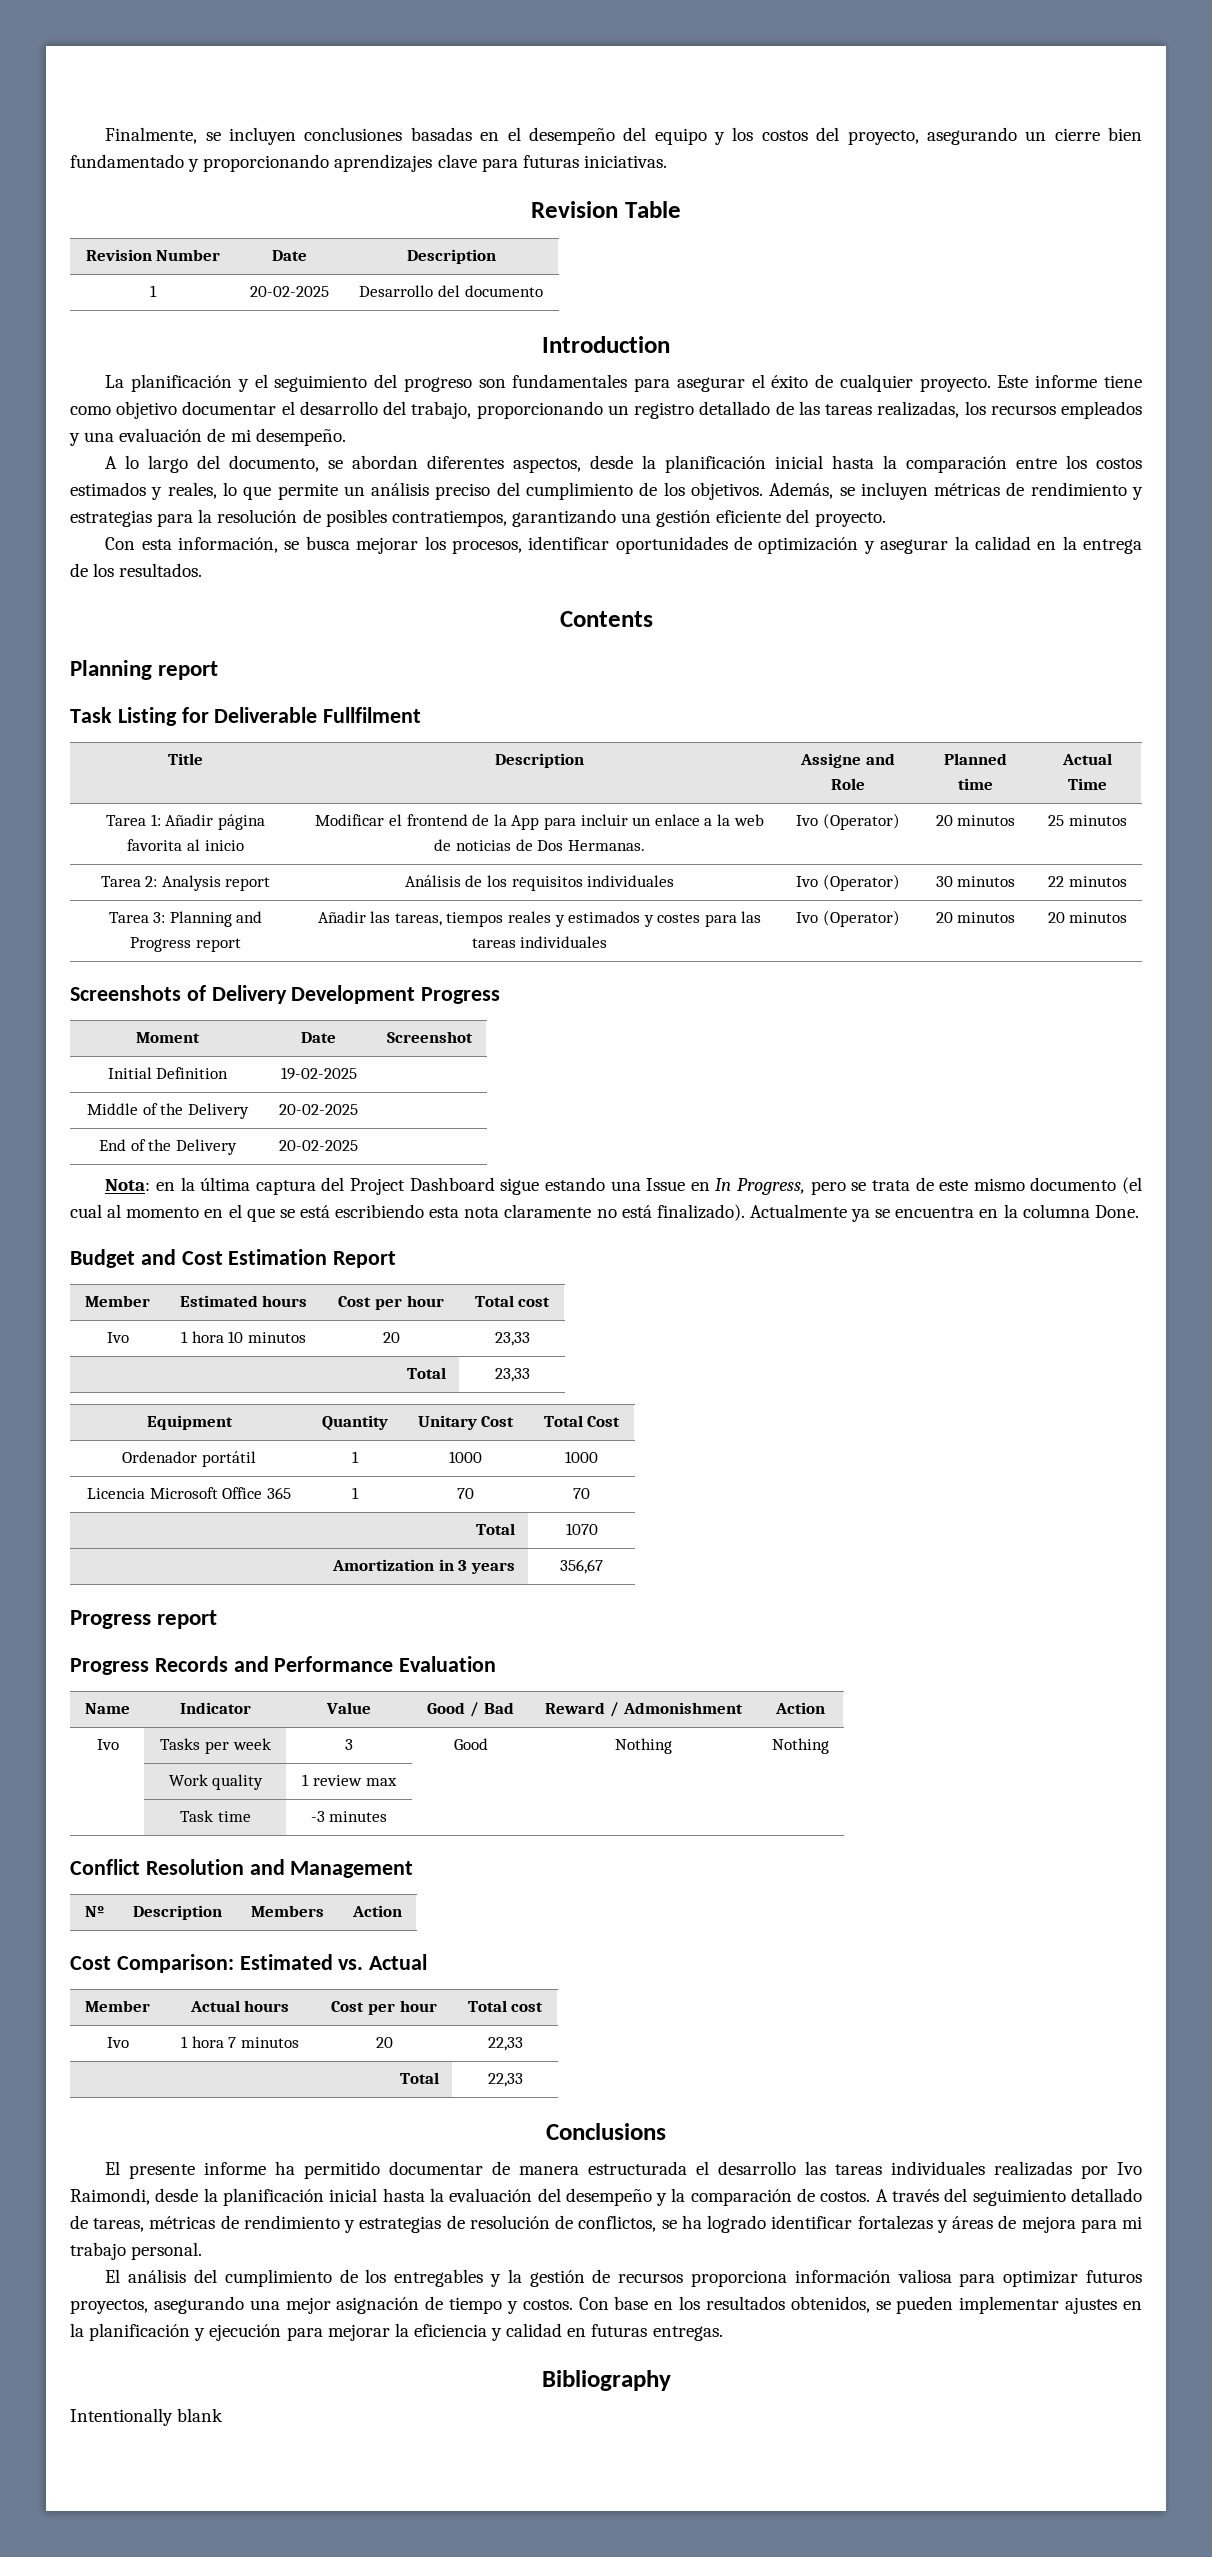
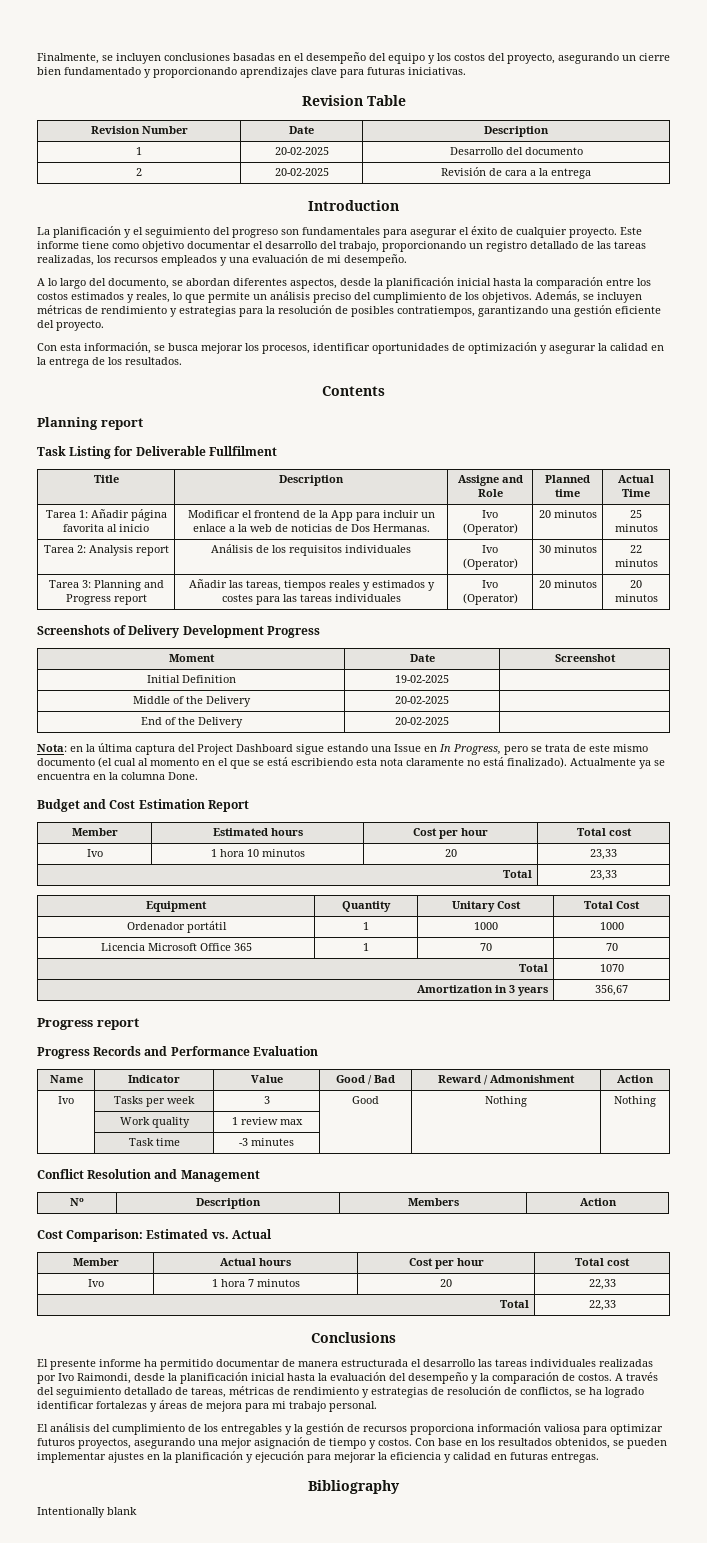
(543, 291) none -> [136,168,142,176] [274,168,329,176] [441,167,591,179] // 2 | 20-02-2025 | Revisión de cara a la entrega

